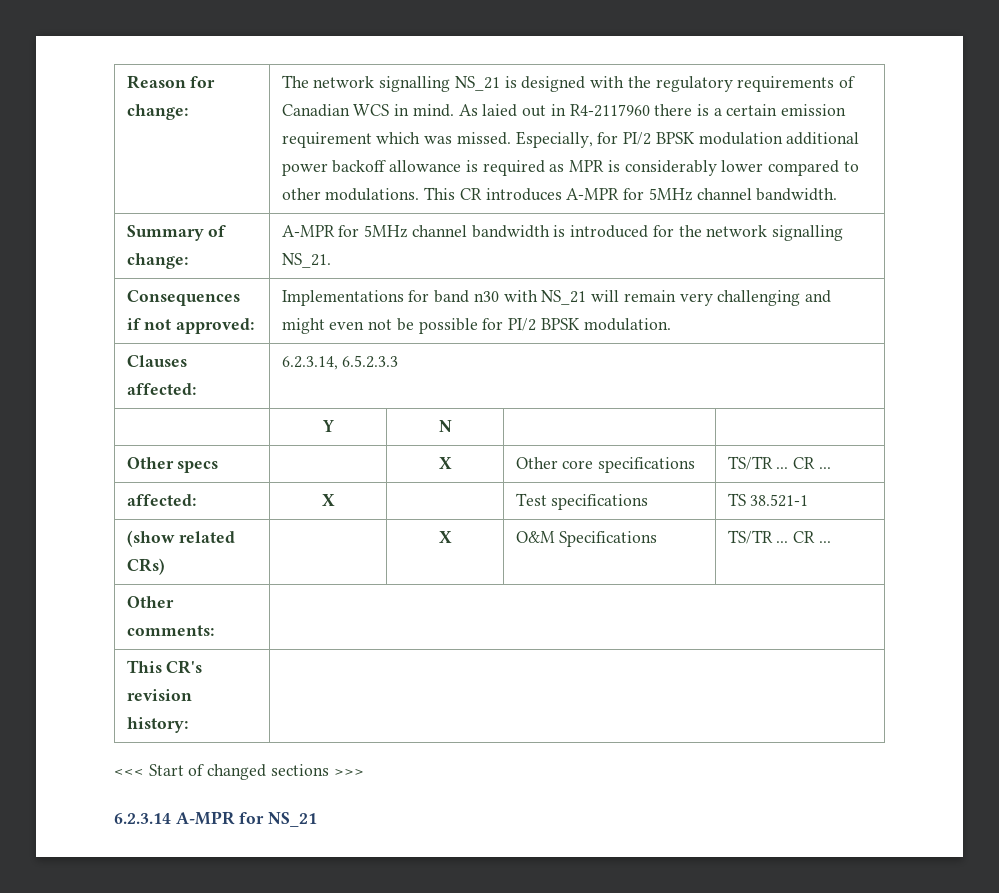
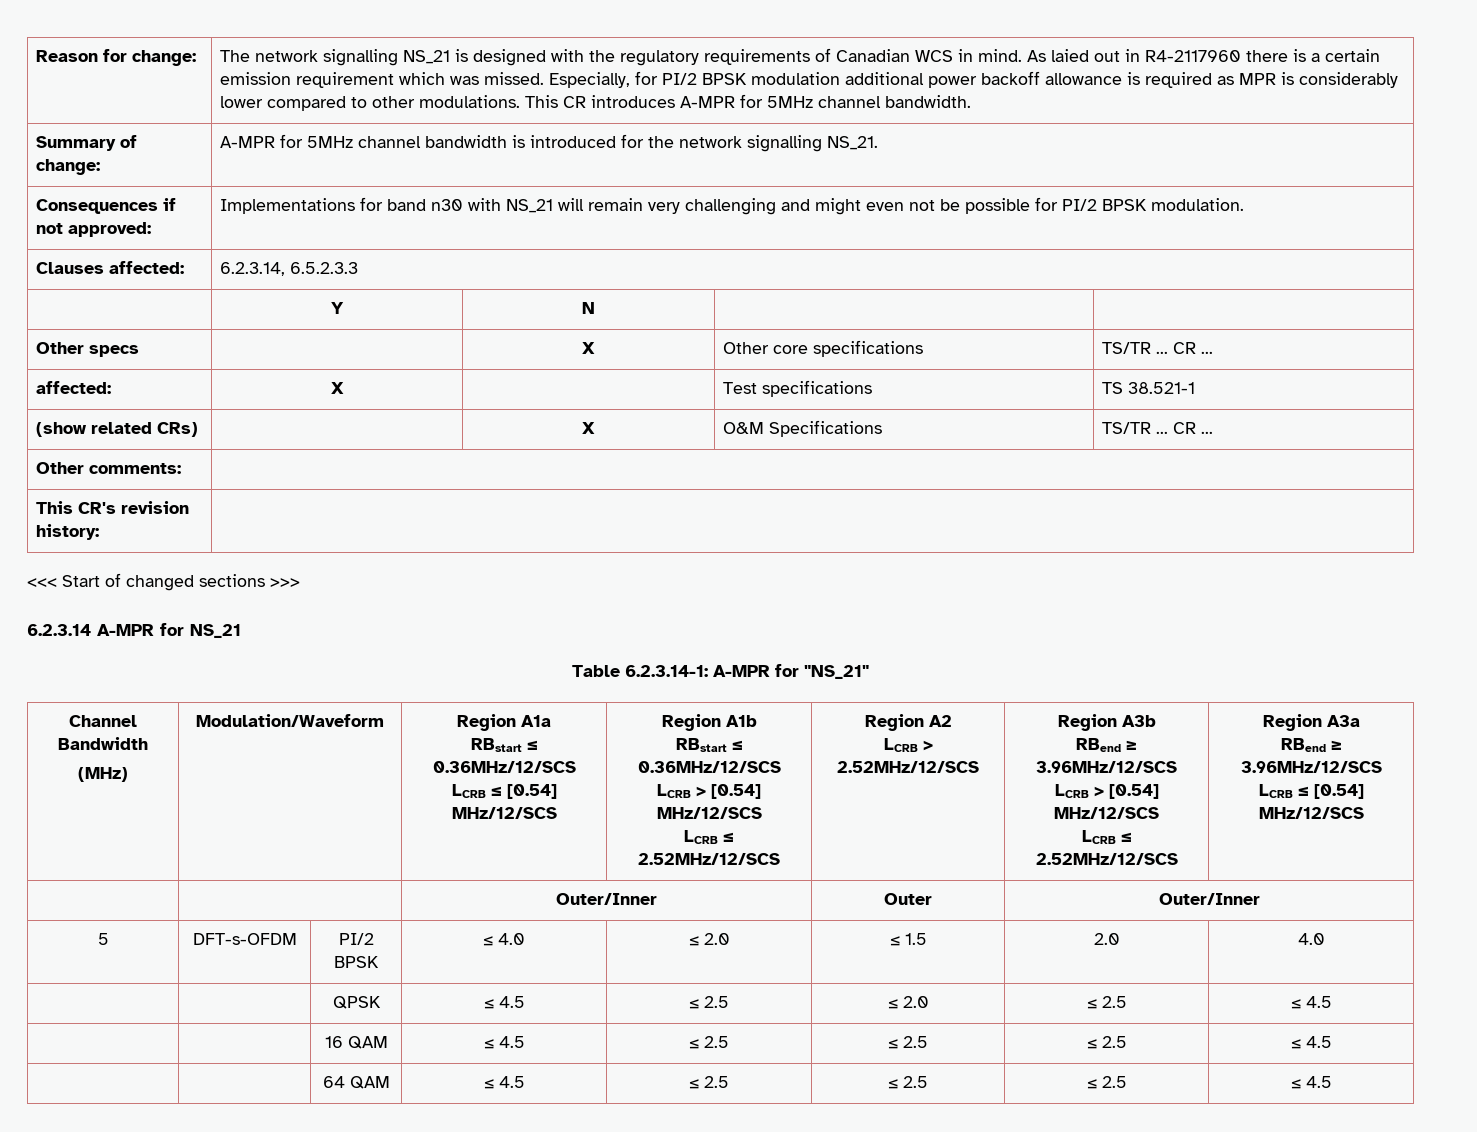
(318, 819) none -> [572,664,869,679] [69,715,137,727] [57,737,148,750] [78,767,128,782] [196,714,384,727] [457,714,551,731] [470,738,538,752] [432,761,576,773] [451,784,557,799] [451,807,557,819] [661,714,757,731] [675,738,743,752] [637,761,781,773] [657,784,761,799] [656,807,762,819] [684,830,734,844] [638,853,780,865] [864,714,952,731] [883,738,933,752] [837,761,979,773] [1057,714,1156,731] [1076,738,1137,752] [1036,761,1177,773] [1054,784,1159,799] [1054,807,1159,819] [1081,830,1132,844] [1035,853,1178,865] [1262,714,1360,731] [1280,738,1342,752] [1240,761,1382,773] [1258,784,1364,799] [1258,807,1364,819] [556,893,657,905] [884,893,932,905] [1158,893,1260,905] [97,933,109,945] [192,933,297,945] [338,933,374,945] [334,956,379,968] [483,933,525,946] [688,933,730,946] [889,933,927,946] [1093,933,1120,945] [1297,933,1325,945] [332,996,381,1009] [483,996,525,1009] [689,996,729,1009] [887,996,929,1009] [1086,996,1127,1009] [1290,996,1332,1009] [324,1036,388,1049] [483,1036,525,1049] [689,1036,729,1049] [888,1036,928,1049] [1086,1036,1127,1049] [1290,1036,1332,1049] [322,1076,390,1089] [483,1076,525,1089] [689,1076,729,1089] [888,1076,928,1089] [1086,1076,1127,1089] [1290,1076,1332,1089] // Table 6.2.3.14-1: A-MPR for "NS_21" // Channel Bandwidth // (MHz) | Modulation/Waveform | Region A1a // RBstart ≤ 0.36MHz/12/SCS // LCRB ≤ [0.54] MHz/12/SCS | Region A1b // RBstart ≤ 0.36MHz/12/SCS // LCRB > [0.54] MHz/12/SCS // LCRB ≤ 2.52MHz/12/SCS | Region A2 // LCRB > 2.52MHz/12/SCS | Region A3b // RBend ≥ 3.96MHz/12/SCS // LCRB > [0.54] MHz/12/SCS // LCRB ≤ 2.52MHz/12/SCS | Region A3a // RBend ≥ 3.96MHz/12/SCS // LCRB ≤ [0.54] MHz/12/SCS // | | Outer/Inner | Outer | Outer/Inner // 5 | DFT-s-OFDM | PI/2 BPSK | ≤ 4.0 | ≤ 2.0 | ≤ 1.5 | 2.0 | 4.0 // | | QPSK | ≤ 4.5 | ≤ 2.5 | ≤ 2.0 | ≤ 2.5 | ≤ 4.5 // | | 16 QAM | ≤ 4.5 | ≤ 2.5 | ≤ 2.5 | ≤ 2.5 | ≤ 4.5 // | | 64 QAM | ≤ 4.5 | ≤ 2.5 | ≤ 2.5 | ≤ 2.5 | ≤ 4.5

